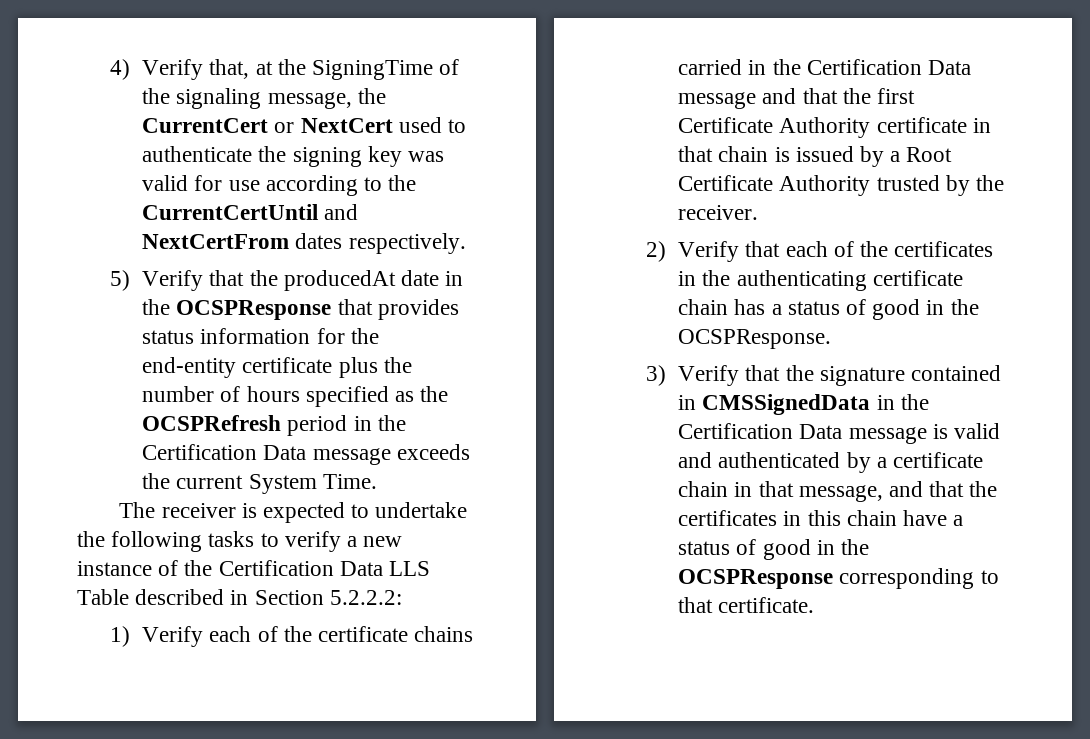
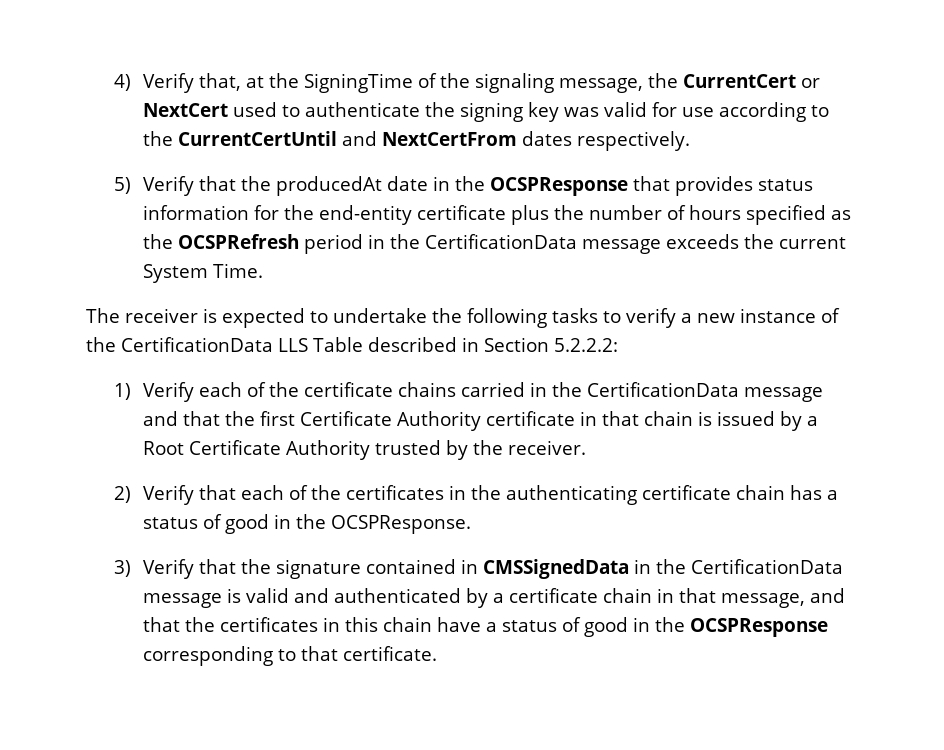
[142,444,307,460] Certification Data -> [424,234,577,249] CertificationData
[218,560,383,576] Certification Data -> [121,337,273,352] CertificationData
[806,59,972,75] Certification Data -> [586,382,739,397] CertificationData
[678,423,843,439] Certification Data -> [690,559,843,574] CertificationData

